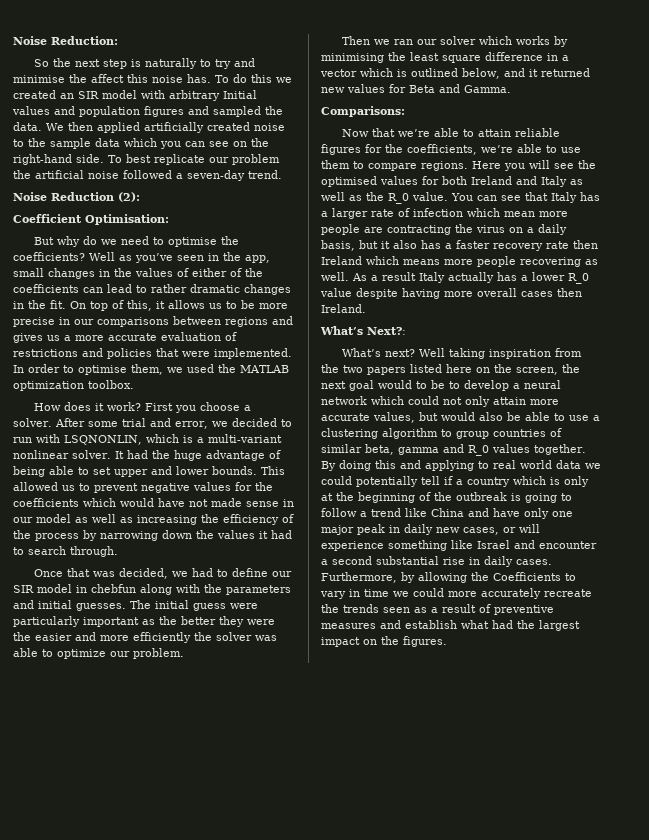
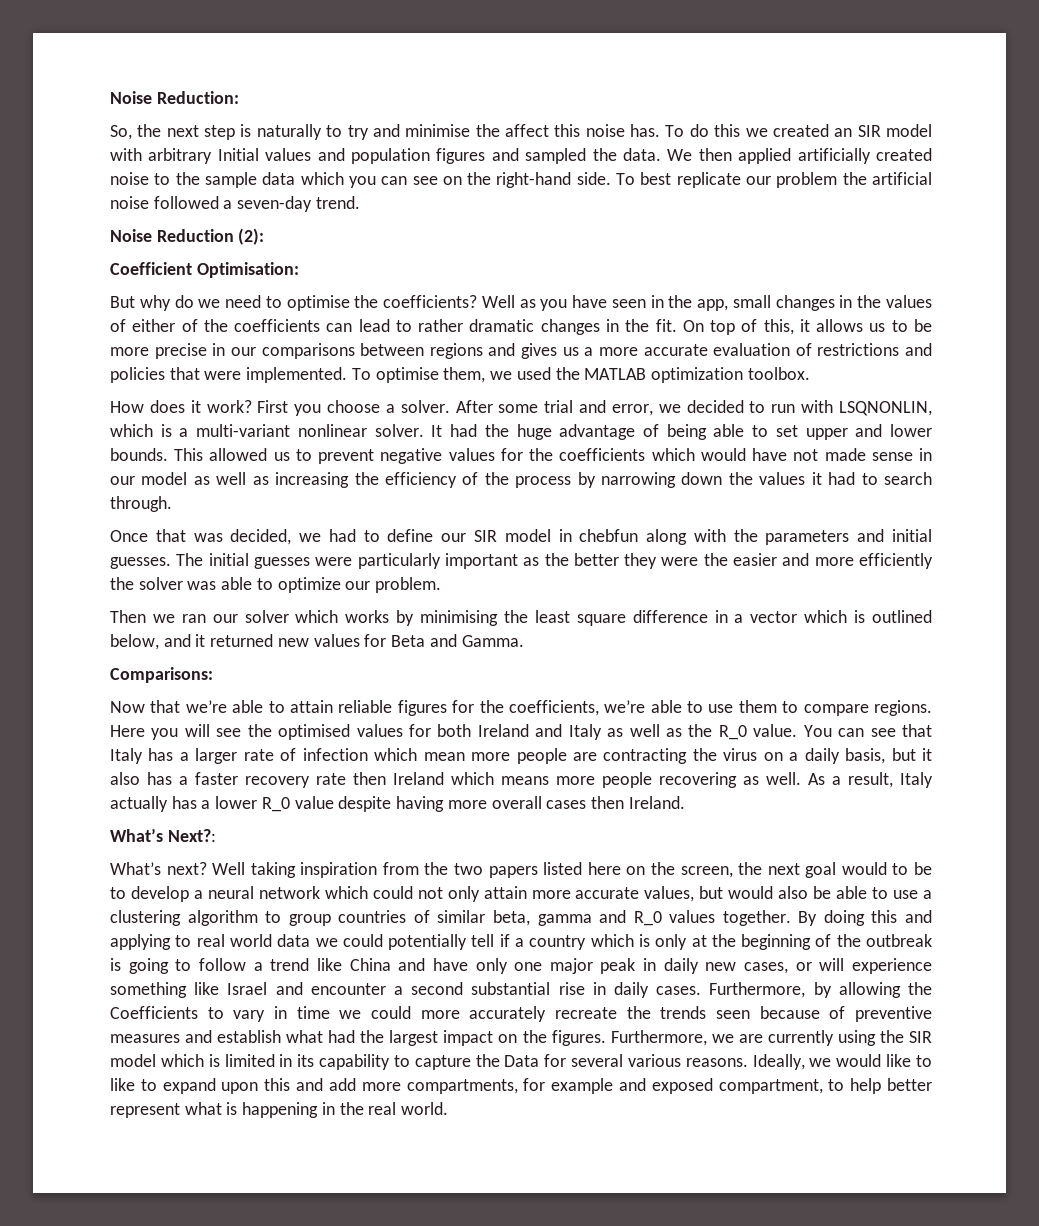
[34,59,50,67] So -> [110,125,132,140] So,
[135,253,173,263] you’ve -> [540,295,608,311] you have
[13,364,74,373] In order to -> [351,368,371,380] To
[193,603,226,611] guess -> [253,557,310,569] guesses
[382,272,416,281] result -> [848,772,893,788] result,
[414,604,476,613] as a result -> [759,1006,820,1019] because
(447, 641) none -> [610,1030,932,1046] [110,1054,933,1070] [110,1078,932,1094] [110,1102,449,1118] Furthermore, we are currently using the SIR model which is limited in its capability to capture the Data for several various reasons. Ideally, we would like to like to expand upon this and add more compartments, for example and exposed compartment, to help better represent what is happening in the real world.

